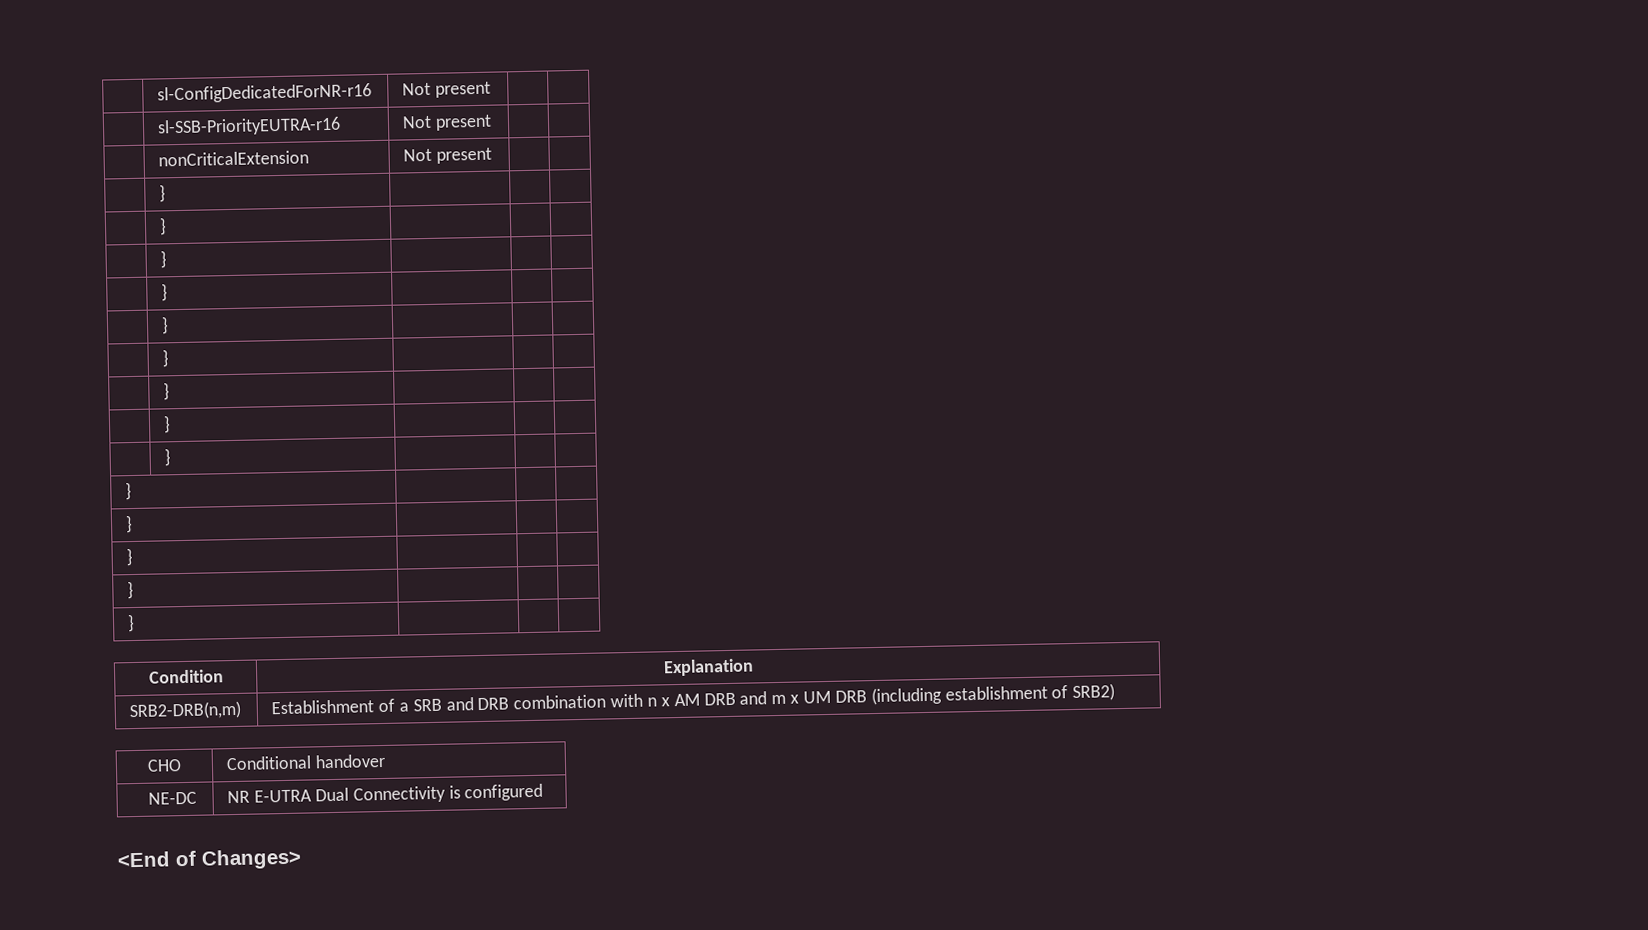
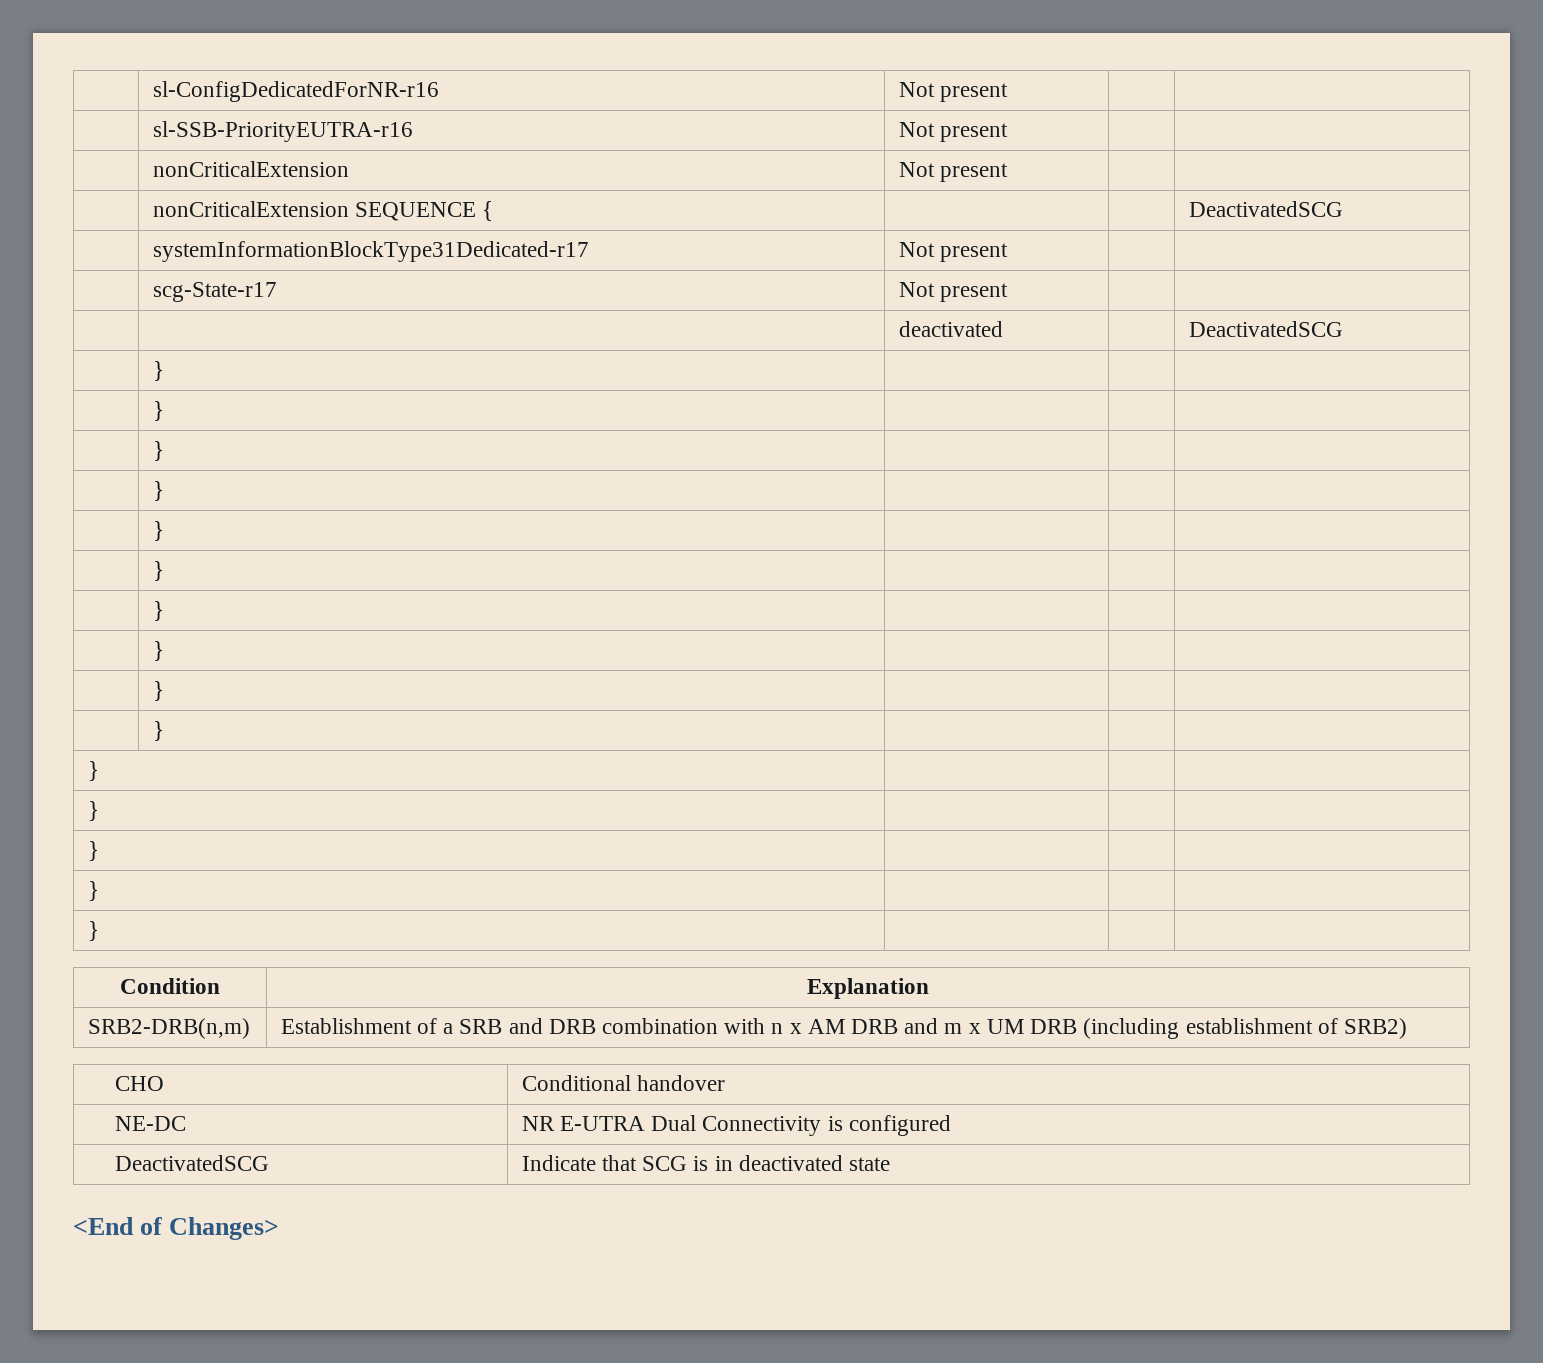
(492, 155) none -> [152,201,494,221] [1188,201,1343,217] [152,241,589,262] [898,242,1008,262] [152,282,277,302] [898,282,1008,302] [898,321,1003,337] [1188,321,1343,337] [152,361,164,381] // | nonCriticalExtension SEQUENCE { | | | DeactivatedSCG // | systemInformationBlockType31Dedicated-r17 | Not present | | // | scg-State-r17 | Not present | | // | | deactivated | | DeactivatedSCG // | } | | |
(544, 792) none -> [114,1155,269,1171] [521,1155,891,1171] // DeactivatedSCG | Indicate that SCG is in deactivated state

